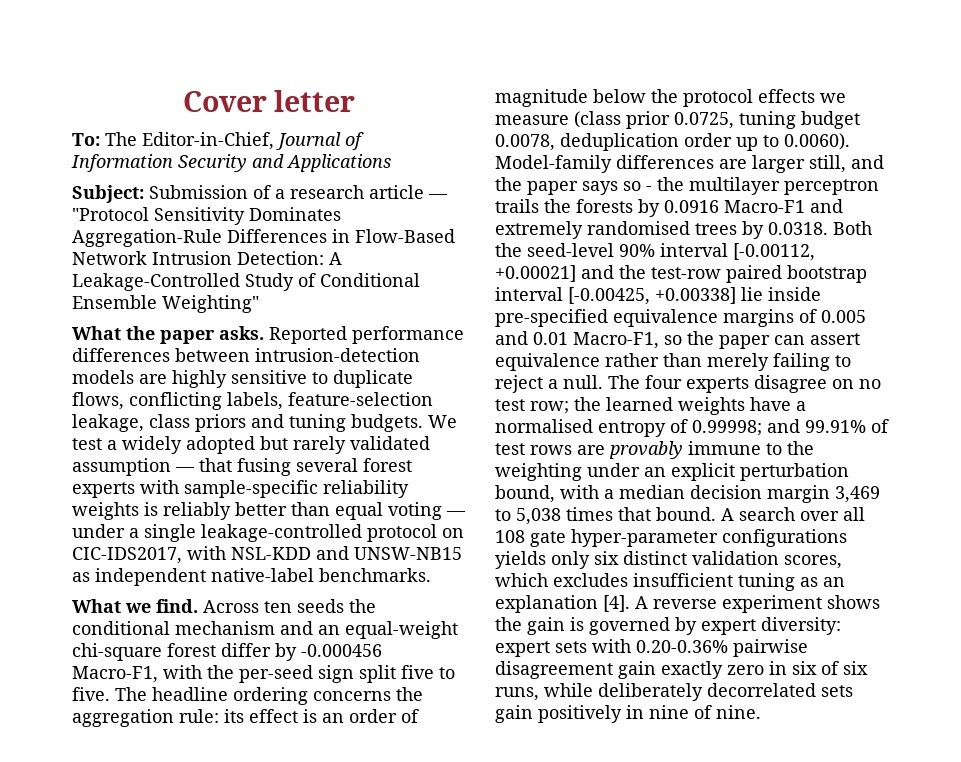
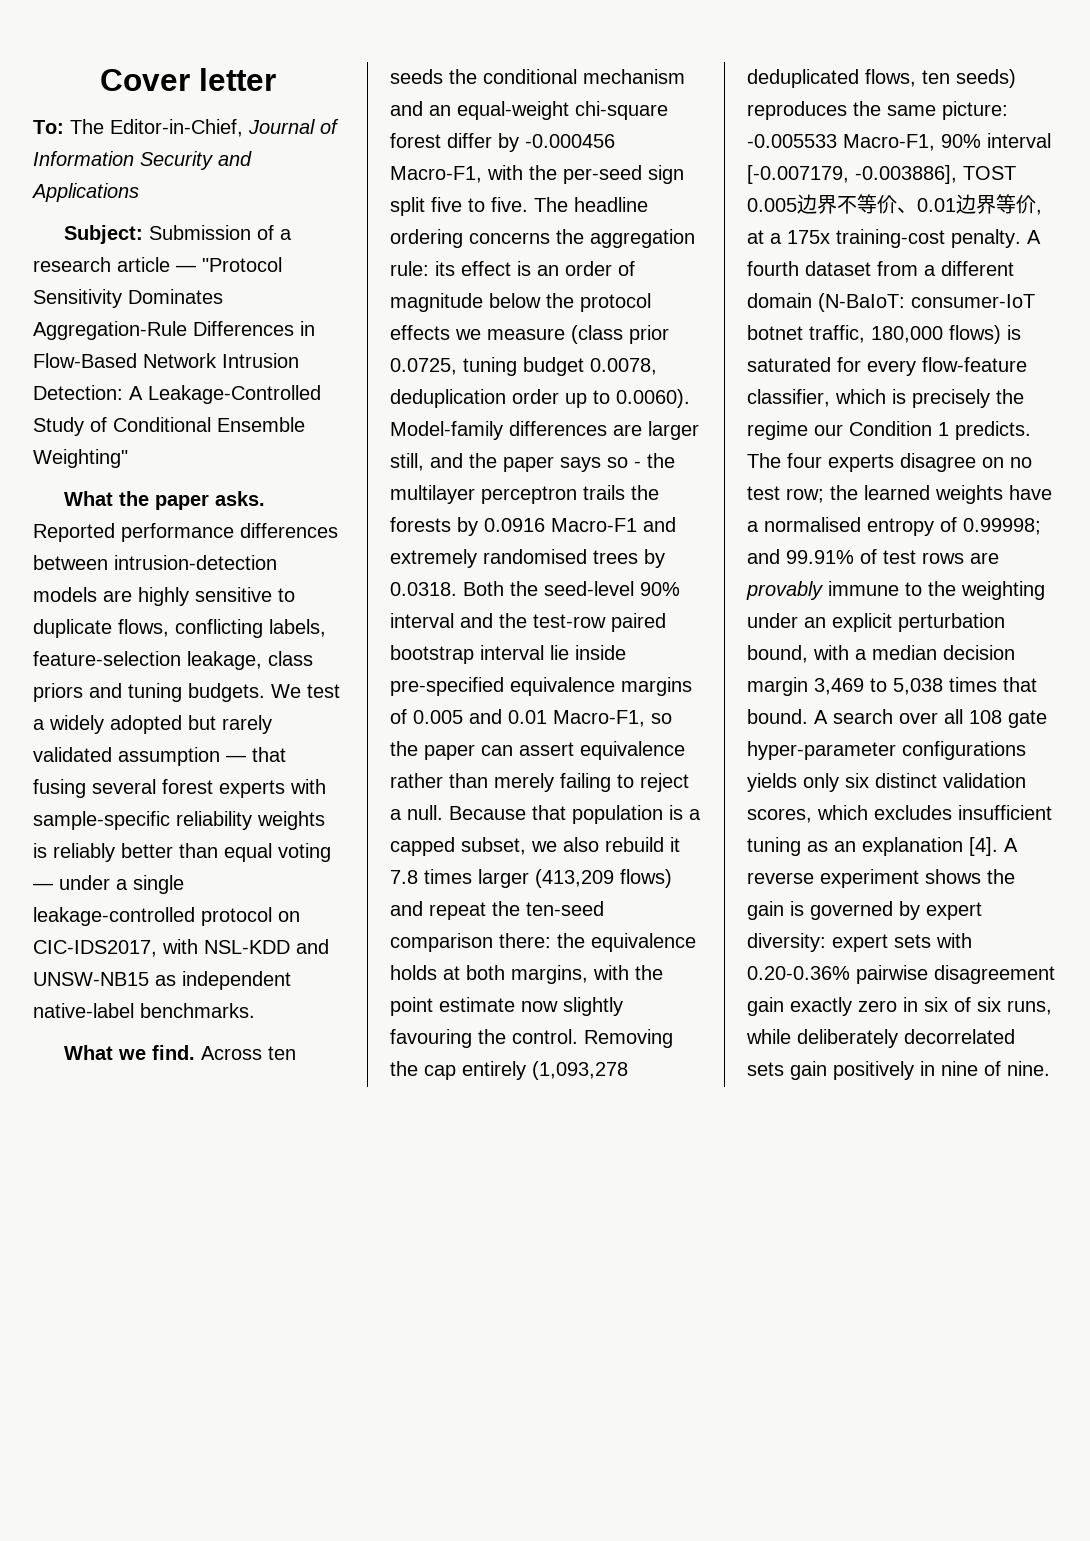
[733,243,815,261] [495,265,576,282] [-0.00112, +0.00021] -> (454, 620) none
[568,287,736,305] [-0.00425, +0.00338] -> (544, 652) none
(603, 382) none -> [449,805,701,824] [390,837,680,856] [390,869,672,888] [390,901,604,920] [390,933,696,952] [390,965,663,984] [390,997,623,1016] [390,1029,673,1048] [390,1061,628,1080] [747,69,1016,88] [747,101,1008,120] [747,133,1051,151] [747,165,1016,184] [747,194,1042,215] [747,229,1041,248] [747,261,1014,276] [747,293,1035,312] [747,325,1021,344] [747,357,1027,376] [747,389,1024,408] [747,421,1031,440] Because that population is a capped subset, we also rebuild it 7.8 times larger (413,209 flows) and repeat the ten-seed comparison there: the equivalence holds at both margins, with the point estimate now slightly favouring the control. Removing the cap entirely (1,093,278 deduplicated flows, ten seeds) reproduces the same picture: -0.005533 Macro-F1, 90% interval [-0.007179, -0.003886], TOST 0.005边界不等价、0.01边界等价, at a 175x training-cost penalty. A fourth dataset from a different domain (N-BaIoT: consumer-IoT botnet traffic, 180,000 flows) is saturated for every flow-feature classifier, which is precisely the regime our Condition 1 predicts.

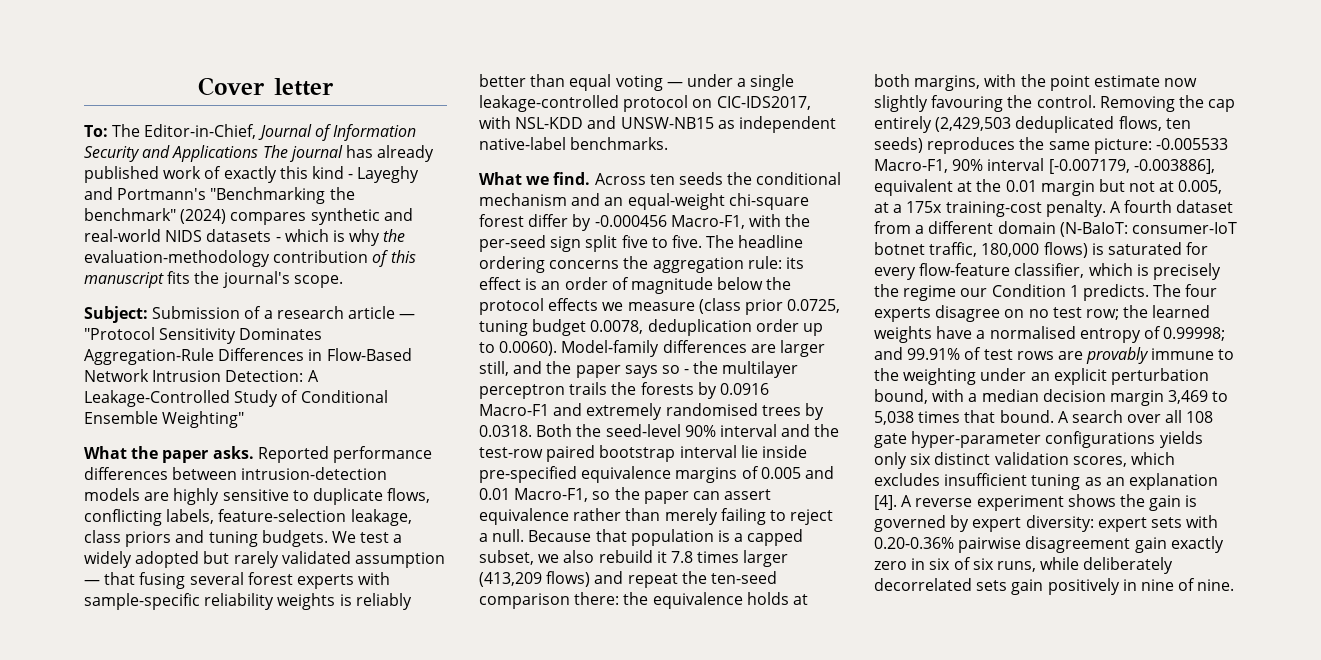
(139, 192) none -> [262,145,435,162] [84,166,420,183] [84,187,355,204] [84,208,413,225] [84,229,406,246] [84,250,416,267] [84,271,343,288] The journal has already published work of exactly this kind - Layeghy and Portmann's "Benchmarking the benchmark" (2024) compares synthetic and real-world NIDS datasets - which is why the evaluation-methodology contribution of this manuscript fits the journal's scope.
[532,1061,628,1080] (1,093,278 -> [935,117,1012,132] (2,429,503
[963,166,1016,180] [747,194,1042,215] TOST 0.005边界不等价、0.01边界等价, -> [874,179,1223,196] equivalent at the 0.01 margin but not at 0.005,

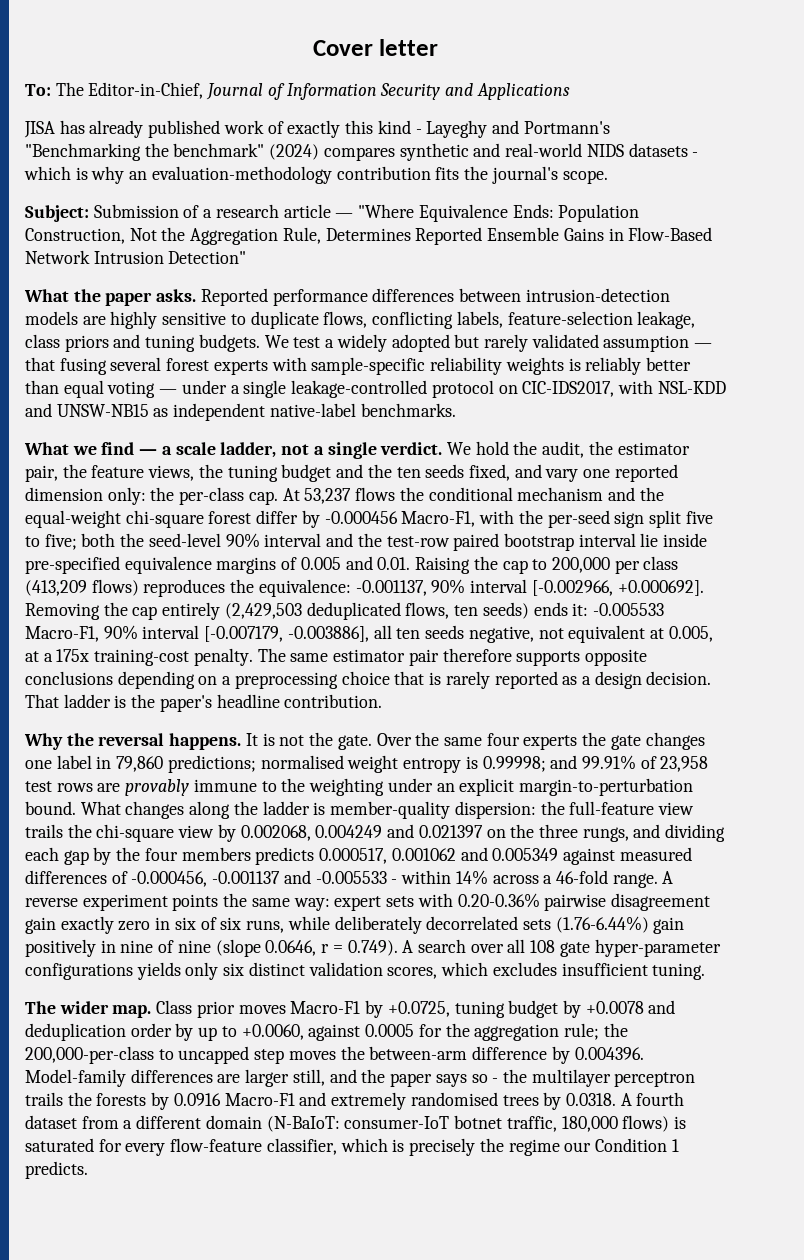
[262,145,343,162] The journal -> [24,121,55,138] // JISA
[383,229,406,242] the -> [129,171,148,180] an
[372,250,416,267] [84,272,164,288] of this manuscript -> (431, 173) none
[84,327,323,344] [84,348,412,365] [84,369,319,382] [84,390,388,407] [84,411,245,428] "Protocol Sensitivity Dominates Aggregation-Rule Differences in Flow-Based Network Intrusion Detection: A Leakage-Controlled Study of Conditional Ensemble Weighting" -> [358,204,640,222] [25,227,713,245] [25,250,247,264] "Where Equivalence Ends: Population Construction, Not the Aggregation Rule, Determines Reported Ensemble Gains in Flow-Based Network Intrusion Detection"
[553,172,723,185] find. Across ten seeds -> [101,441,690,459] [25,464,678,482] [25,487,396,505] find — a scale ladder, not a single verdict. We hold the audit, the estimator pair, the feature views, the tuning budget and the ten seeds fixed, and vary one reported dimension only: the per-class cap. At 53,237 flows
[604,197,624,206] an -> [639,487,664,501] the
[671,235,804,248] [479,256,804,273] [479,277,792,294] [479,298,841,315] [479,319,823,336] [479,341,558,356] five. The headline ordering concerns the aggregation rule: its effect is an order of magnitude below the protocol effects we measure (class prior 0.0725, tuning budget 0.0078, deduplication order up to 0.0060). -> [44,533,708,551] [25,556,679,574] [25,579,704,597] [25,602,664,620] [25,625,713,643] [25,648,647,666] [25,671,712,689] [25,694,383,712] [24,732,705,750] [25,755,709,773] [25,778,693,796] [25,801,694,819] [25,824,726,842] [25,847,692,865] [25,870,674,888] [25,893,710,911] [25,916,685,934] [25,939,721,957] [25,962,706,980] [25,1000,676,1018] [25,1023,628,1041] [25,1046,644,1064] five; both the seed-level 90% interval and the test-row paired bootstrap interval lie inside pre-specified equivalence margins of 0.005 and 0.01. Raising the cap to 200,000 per class (413,209 flows) reproduces the equivalence: -0.001137, 90% interval [-0.002966, +0.000692]. Removing the cap entirely (2,429,503 deduplicated flows, ten seeds) ends it: -0.005533 Macro-F1, 90% interval [-0.007179, -0.003886], all ten seeds negative, not equivalent at 0.005, at a 175x training-cost penalty. The same estimator pair therefore supports opposite conclusions depending on a preprocessing choice that is rarely reported as a design decision. That ladder is the paper's headline contribution. // Why the reversal happens. It is not the gate. Over the same four experts the gate changes one label in 79,860 predictions; normalised weight entropy is 0.99998; and 99.91% of 23,958 test rows are provably immune to the weighting under an explicit margin-to-perturbation bound. What changes along the ladder is member-quality dispersion: the full-feature view trails the chi-square view by 0.002068, 0.004249 and 0.021397 on the three rungs, and dividing each gap by the four members predicts 0.000517, 0.001062 and 0.005349 against measured differences of -0.000456, -0.001137 and -0.005533 - within 14% across a 46-fold range. A reverse experiment points the same way: expert sets with 0.20-0.36% pairwise disagreement gain exactly zero in six of six runs, while deliberately decorrelated sets (1.76-6.44%) gain positively in nine of nine (slope 0.0646, r = 0.749). A search over all 108 gate hyper-parameter configurations yields only six distinct validation scores, which excludes insufficient tuning. // The wider map. Class prior moves Macro-F1 by +0.0725, tuning budget by +0.0078 and deduplication order by up to +0.0060, against 0.0005 for the aggregation rule; the 200,000-per-class to uncapped step moves the between-arm difference by 0.004396.
[536,424,840,437] [479,445,807,462] [479,466,834,483] [479,487,772,504] [479,508,834,525] [479,529,804,546] [479,550,789,567] [479,571,777,588] [479,592,808,609] [874,74,1198,91] [874,95,1236,112] [874,116,1191,133] [874,137,1228,154] [874,158,1215,174] [874,179,1223,196] [874,200,1106,217] Both the seed-level 90% interval and the test-row paired bootstrap interval lie inside pre-specified equivalence margins of 0.005 and 0.01 Macro-F1, so the paper can assert equivalence rather than merely failing to reject a null. Because that population is a capped subset, we also rebuild it 7.8 times larger (413,209 flows) and repeat the ten-seed comparison there: the equivalence holds at both margins, with the point estimate now slightly favouring the control. Removing the cap entirely (2,429,503 deduplicated flows, ten seeds) reproduces the same picture: -0.005533 Macro-F1, 90% interval [-0.007179, -0.003886], equivalent at the 0.01 margin but not at 0.005, at a 175x training-cost penalty. -> (616, 1099) none
[1153,284,1218,297] [874,305,1211,322] [874,326,1226,343] [874,347,1235,364] [874,368,1209,385] [874,389,1229,406] [874,410,1214,425] [874,431,1203,448] [874,452,1175,469] [874,473,1218,490] [874,494,1198,511] [874,515,1219,532] [874,536,1224,553] [874,557,1174,574] [874,578,1235,595] The four experts disagree on no test row; the learned weights have a normalised entropy of 0.99998; and 99.91% of test rows are provably immune to the weighting under an explicit perturbation bound, with a median decision margin 3,469 to 5,038 times that bound. A search over all 108 gate hyper-parameter configurations yields only six distinct validation scores, which excludes insufficient tuning as an explanation [4]. A reverse experiment shows the gain is governed by expert diversity: expert sets with 0.20-0.36% pairwise disagreement gain exactly zero in six of six runs, while deliberately decorrelated sets gain positively in nine of nine. -> (88, 1170) none

